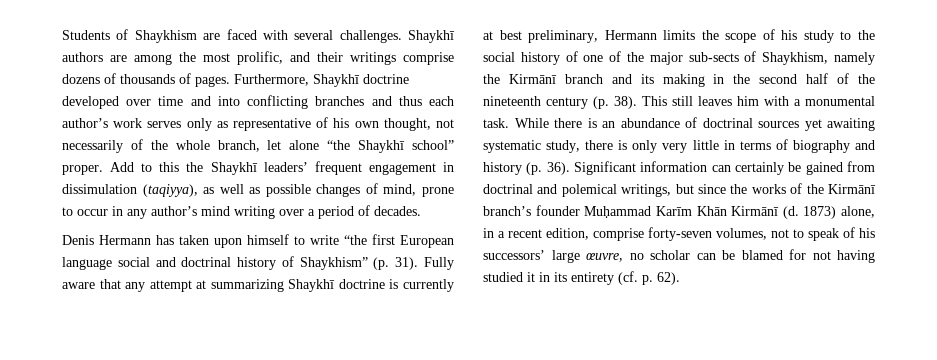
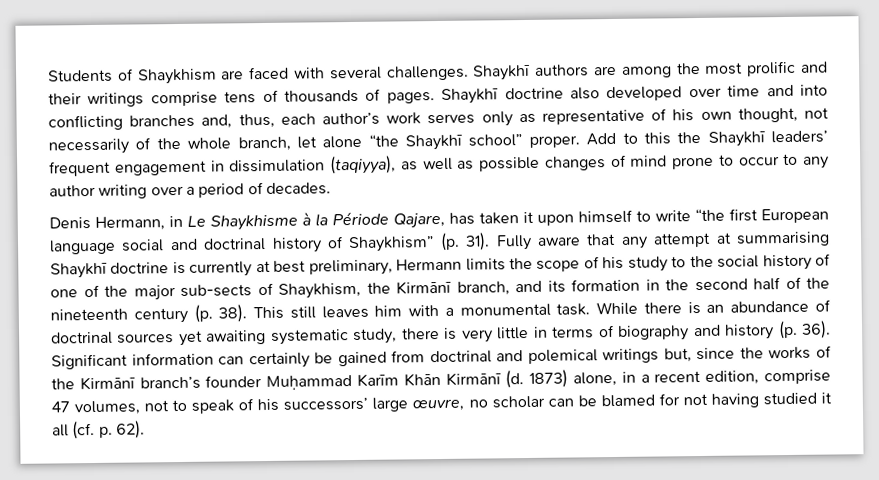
[237,51,283,65] prolific, -> [746,60,797,77] prolific
[62,74,100,84] dozens -> [224,91,257,104] tens
[234,74,409,87] Furthermore, Shaykhī doctrine -> [441,87,600,104] Shaykhī doctrine also
[371,96,422,106] and thus -> [201,113,275,129] and, thus,
[383,184,417,196] mind, -> [630,155,668,167] mind
[112,206,230,219] in any author’s mind -> [783,153,829,169] [49,184,96,197] to any author
[99,235,151,245] Hermann -> [95,211,445,231] Hermann, in Le Shaykhisme à la Période Qajare,
(209, 240) none -> [523,211,534,224] it
[210,279,284,292] summarizing -> [735,231,830,247] summarising
[834,52,875,65] [483,74,603,84] namely the Kirmānī branch -> [366,280,510,296] the Kirmānī branch,
[662,74,705,87] making -> [571,278,640,292] formation
[632,140,658,153] only -> (458, 333) none
[621,184,694,197] writings, but -> [602,348,692,364] writings but,
[648,227,712,241] forty-seven -> [51,401,70,413] 47
[539,272,614,285] in its entirety -> [52,424,69,437] all

